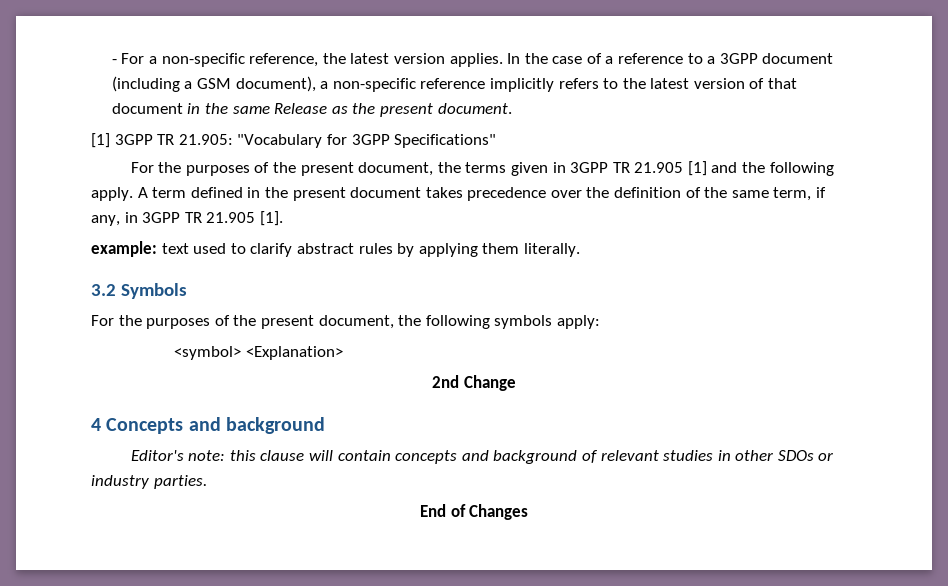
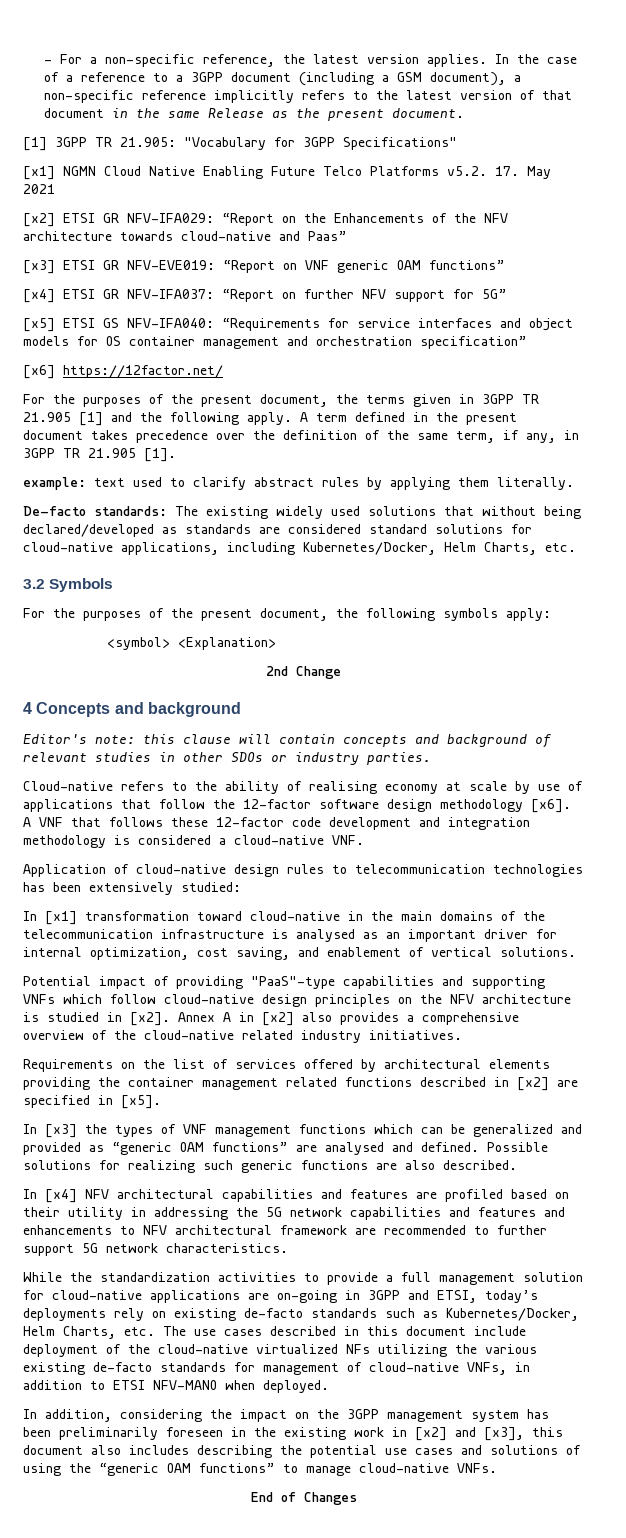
(497, 141) none -> [23,166,551,180] [23,184,55,194] [23,213,508,227] [23,231,347,241] [23,260,505,274] [23,289,507,303] [23,318,573,332] [23,336,527,349] [23,365,223,379] // [x1] NGMN Cloud Native Enabling Future Telco Platforms v5.2. 17. May 2021 // [x2] ETSI GR NFV-IFA029: “Report on the Enhancements of the NFV architecture towards cloud-native and Paas” // [x3] ETSI GR NFV-EVE019: “Report on VNF generic OAM functions” // [x4] ETSI GR NFV-IFA037: “Report on further NFV support for 5G” // [x5] ETSI GS NFV-IFA040: “Requirements for service interfaces and object models for OS container management and orchestration specification” // [x6] https://12factor.net/
(580, 250) none -> [23,506,581,519] [23,524,532,537] [23,542,576,555] // De-facto standards: The existing widely used solutions that without being declared/developed as standards are considered standard solutions for cloud-native applications, including Kubernetes/Docker, Helm Charts, etc.
(207, 482) none -> [23,781,583,794] [23,799,571,813] [23,817,530,830] [23,835,364,848] [23,864,583,877] [23,882,241,895] [23,911,545,925] [23,929,557,942] [23,947,576,960] [23,976,545,989] [23,994,571,1007] [23,1012,519,1026] [23,1030,462,1043] [23,1059,550,1072] [23,1077,578,1091] [23,1095,161,1109] [23,1124,582,1138] [23,1142,548,1155] [23,1160,517,1173] [23,1189,569,1203] [23,1207,565,1220] [23,1225,547,1235] [23,1243,288,1256] [23,1272,583,1285] [23,1290,538,1303] [23,1308,579,1321] [23,1326,526,1339] [23,1344,537,1357] [23,1362,530,1375] [23,1380,329,1393] [23,1409,549,1422] [23,1427,563,1441] [23,1445,581,1458] [23,1463,497,1476] // Cloud-native refers to the ability of realising economy at scale by use of applications that follow the 12-factor software design methodology [x6]. A VNF that follows these 12-factor code development and integration methodology is considered a cloud-native VNF. // Application of cloud-native design rules to telecommunication technologies has been extensively studied: // In [x1] transformation toward cloud-native in the main domains of the telecommunication infrastructure is analysed as an important driver for internal optimization, cost saving, and enablement of vertical solutions. // Potential impact of providing "PaaS"-type capabilities and supporting VNFs which follow cloud-native design principles on the NFV architecture is studied in [x2]. Annex A in [x2] also provides a comprehensive overview of the cloud-native related industry initiatives. // Requirements on the list of services offered by architectural elements providing the container management related functions described in [x2] are specified in [x5]. // In [x3] the types of VNF management functions which can be generalized and provided as “generic OAM functions” are analysed and defined. Possible solutions for realizing such generic functions are also described. // In [x4] NFV architectural capabilities and features are profiled based on their utility in addressing the 5G network capabilities and features and enhancements to NFV architectural framework are recommended to further support 5G network characteristics. // While the standardization activities to provide a full management solution for cloud-native applications are on-going in 3GPP and ETSI, today’s deployments rely on existing de-facto standards such as Kubernetes/Docker, Helm Charts, etc. The use cases described in this document include deployment of the cloud-native virtualized NFs utilizing the various existing de-facto standards for management of cloud-native VNFs, in addition to ETSI NFV-MANO when deployed. // In addition, considering the impact on the 3GPP management system has been preliminarily foreseen in the existing work in [x2] and [x3], this document also includes describing the potential use cases and solutions of using the “generic OAM functions” to manage cloud-native VNFs.

